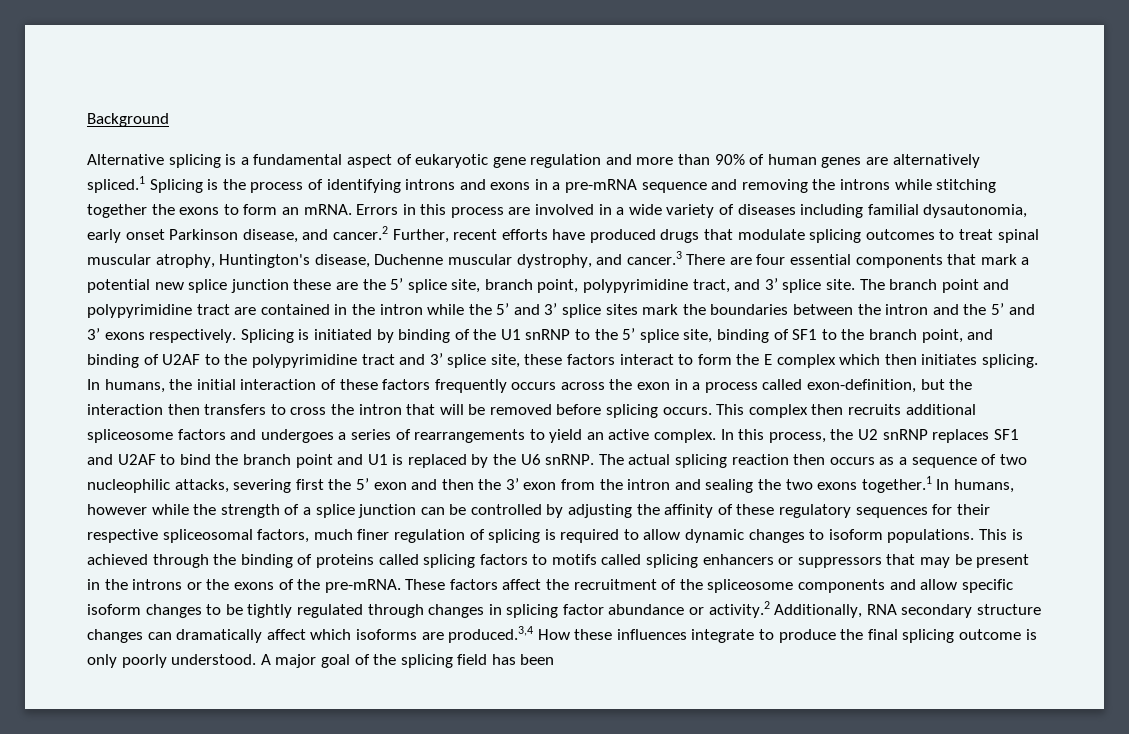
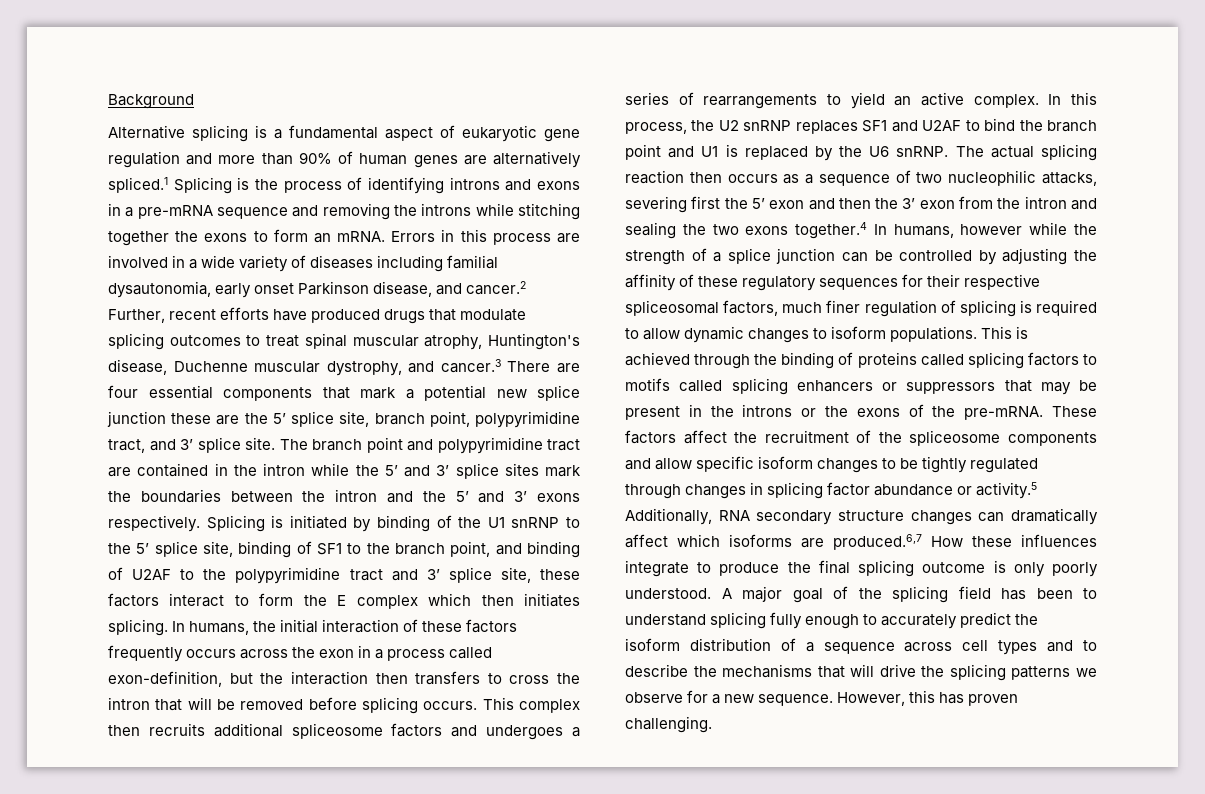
[861,476,932,493] together.1 -> [795,222,868,239] together.4
[708,601,770,618] activity.2 -> [976,482,1038,499] activity.5
[448,626,534,643] produced.3,4 -> [833,534,922,550] produced.6,7
(555, 659) none -> [1083,588,1097,599] [625,612,1039,629] [625,638,1097,655] [625,664,1097,681] [625,690,1019,706] [625,716,712,733] to understand splicing fully enough to accurately predict the isoform distribution of a sequence across cell types and to describe the mechanisms that will drive the splicing patterns we observe for a new sequence. However, this has proven challenging.

